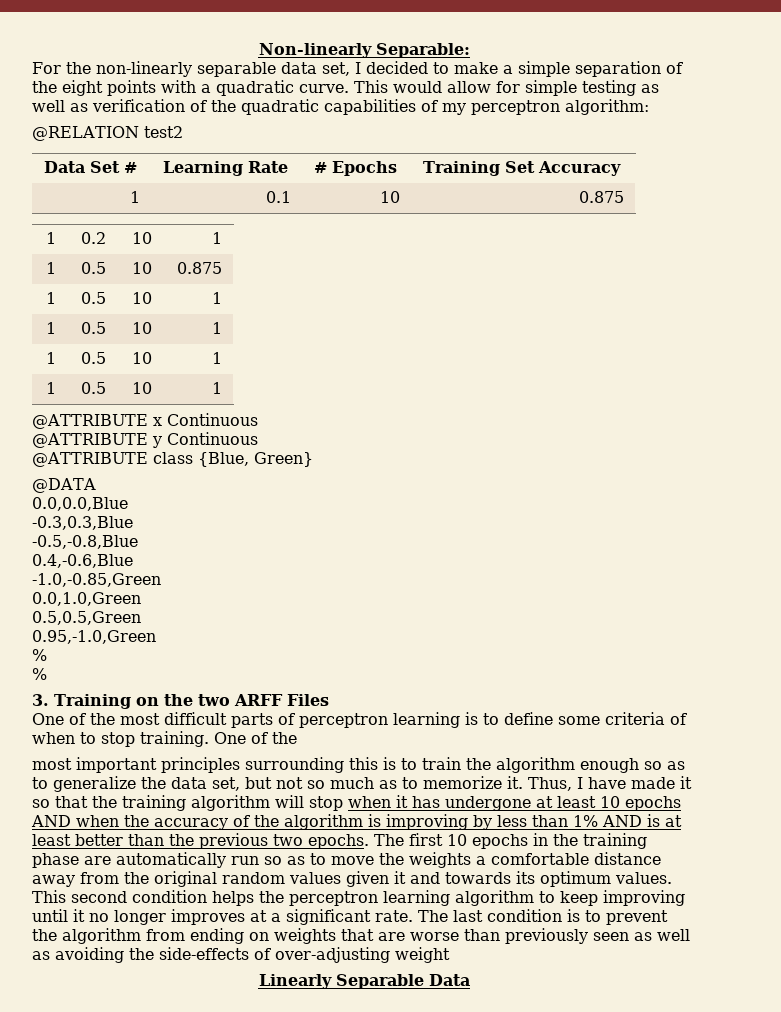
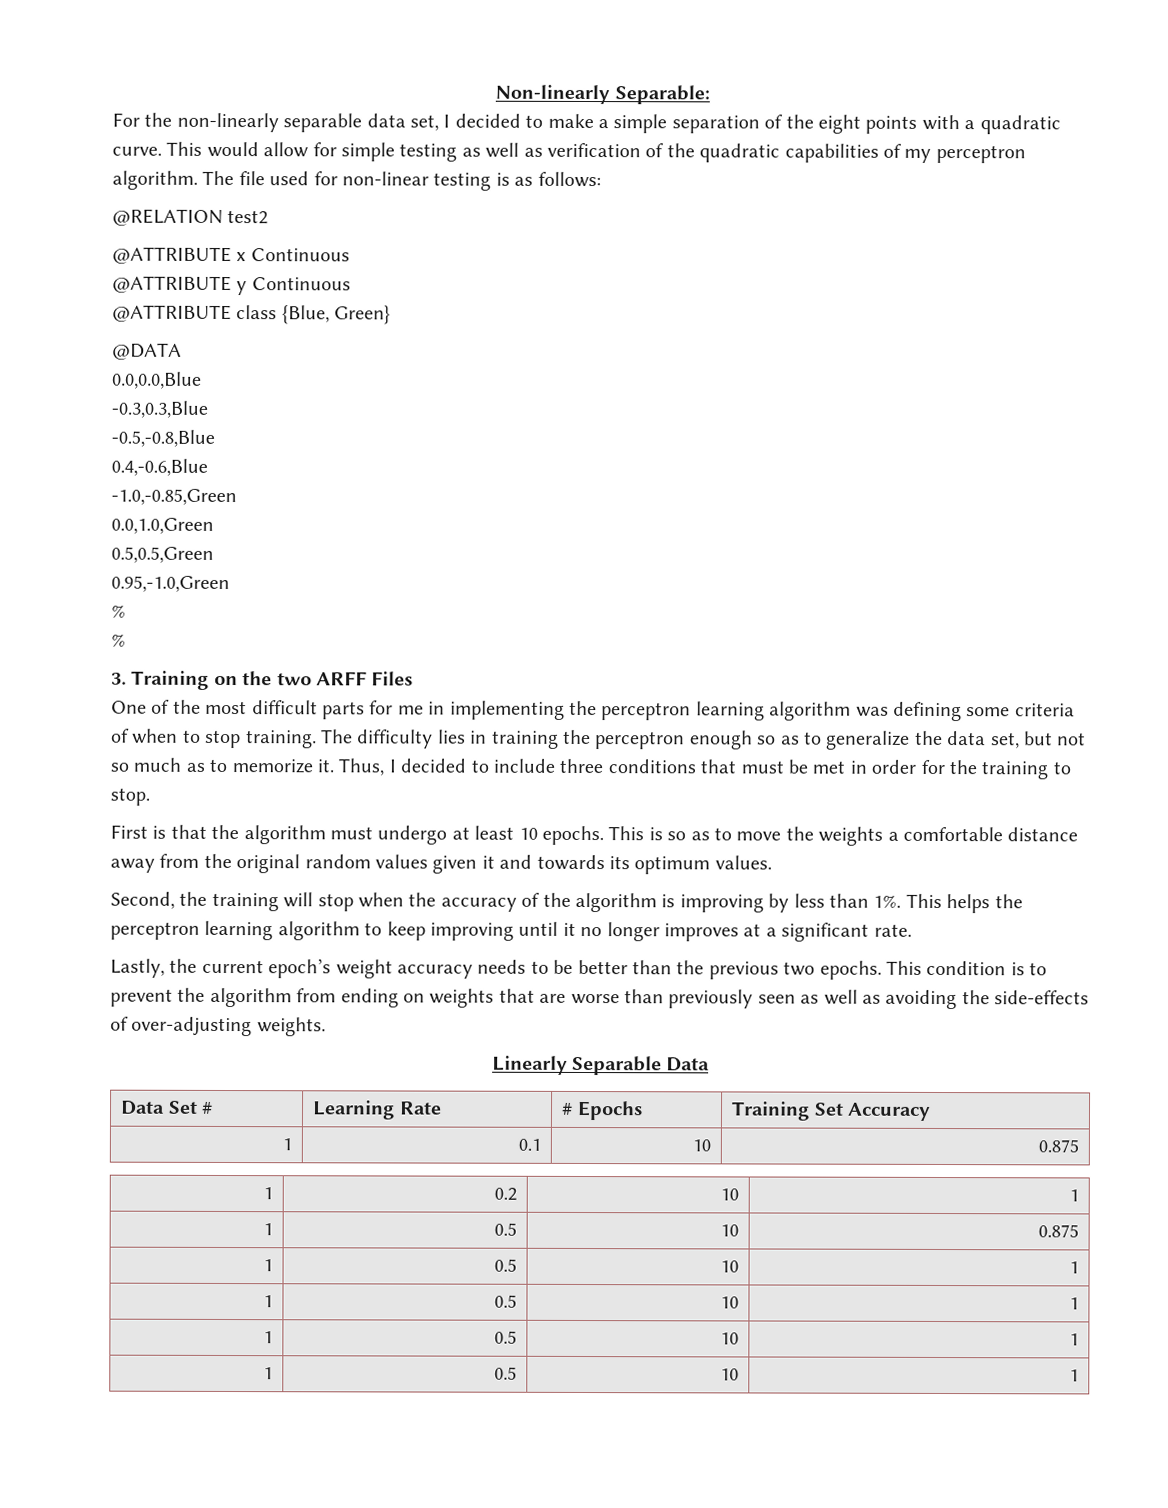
[565,99,649,115] [32,126,183,141] algorithm: // @RELATION test2 -> [112,170,601,191] [112,208,269,226] [112,246,350,265] [112,275,351,296] [112,304,392,325] [112,342,182,360] [112,371,202,389] [111,400,208,418] [111,429,215,447] [111,458,208,476] [111,488,237,506] [111,517,214,534] [111,546,214,563] [111,575,230,593] [111,604,126,618] [111,633,126,647] [111,670,414,690] [111,699,1075,722] [111,728,1087,750] [110,757,1071,780] [110,787,150,806] [110,824,1079,846] [110,853,772,875] [110,891,1023,914] [110,920,912,942] [110,958,1048,980] [110,987,1090,1010] [110,1016,326,1037] [491,1055,711,1076] algorithm. The file used for non-linear testing is as follows: // @RELATION test2 // @ATTRIBUTE x Continuous // @ATTRIBUTE y Continuous // @ATTRIBUTE class {Blue, Green} // @DATA // 0.0,0.0,Blue // -0.3,0.3,Blue // -0.5,-0.8,Blue // 0.4,-0.6,Blue // -1.0,-0.85,Green // 0.0,1.0,Green // 0.5,0.5,Green // 0.95,-1.0,Green // % // % // 3. Training on the two ARFF Files // One of the most difficult parts for me in implementing the perceptron learning algorithm was defining some criteria of when to stop training. The difficulty lies in training the perceptron enough so as to generalize the data set, but not so much as to memorize it. Thus, I decided to include three conditions that must be met in order for the training to stop. // First is that the algorithm must undergo at least 10 epochs. This is so as to move the weights a comfortable distance away from the original random values given it and towards its optimum values. // Second, the training will stop when the accuracy of the algorithm is improving by less than 1%. This helps the perceptron learning algorithm to keep improving until it no longer improves at a significant rate. // Lastly, the current epoch’s weight accuracy needs to be better than the previous two epochs. This condition is to prevent the algorithm from ending on weights that are worse than previously seen as well as avoiding the side-effects of over-adjusting weights. // Linearly Separable Data
[32,413,258,429] [32,432,258,448] [32,452,313,467] [32,478,96,493] [32,497,128,511] [32,516,133,530] [32,535,138,549] [32,554,133,568] [32,573,161,587] [32,592,141,606] [32,611,141,625] [32,630,156,644] [32,649,47,661] [32,668,47,680] [32,694,329,709] [32,712,687,728] [32,731,297,747] [32,757,685,773] [32,776,692,792] [32,795,681,811] [31,814,682,830] [32,833,647,849] [32,852,661,868] [32,871,672,887] [32,890,685,906] [32,909,668,925] [32,928,690,944] [32,947,450,963] [258,974,470,989] // @ATTRIBUTE x Continuous // @ATTRIBUTE y Continuous // @ATTRIBUTE class {Blue, Green} // @DATA // 0.0,0.0,Blue // -0.3,0.3,Blue // -0.5,-0.8,Blue // 0.4,-0.6,Blue // -1.0,-0.85,Green // 0.0,1.0,Green // 0.5,0.5,Green // 0.95,-1.0,Green // % // % // 3. Training on the two ARFF Files // One of the most difficult parts of perceptron learning is to define some criteria of when to stop training. One of the // most important principles surrounding this is to train the algorithm enough so as to generalize the data set, but not so much as to memorize it. Thus, I have made it so that the training algorithm will stop when it has undergone at least 10 epochs AND when the accuracy of the algorithm is improving by less than 1% AND is at least better than the previous two epochs. The first 10 epochs in the training phase are automatically run so as to move the weights a comfortable distance away from the original random values given it and towards its optimum values. This second condition helps the perceptron learning algorithm to keep improving until it no longer improves at a significant rate. The last condition is to prevent the algorithm from ending on weights that are worse than previously seen as well as avoiding the side-effects of over-adjusting weight // Linearly Separable Data -> (1079, 1375) none

